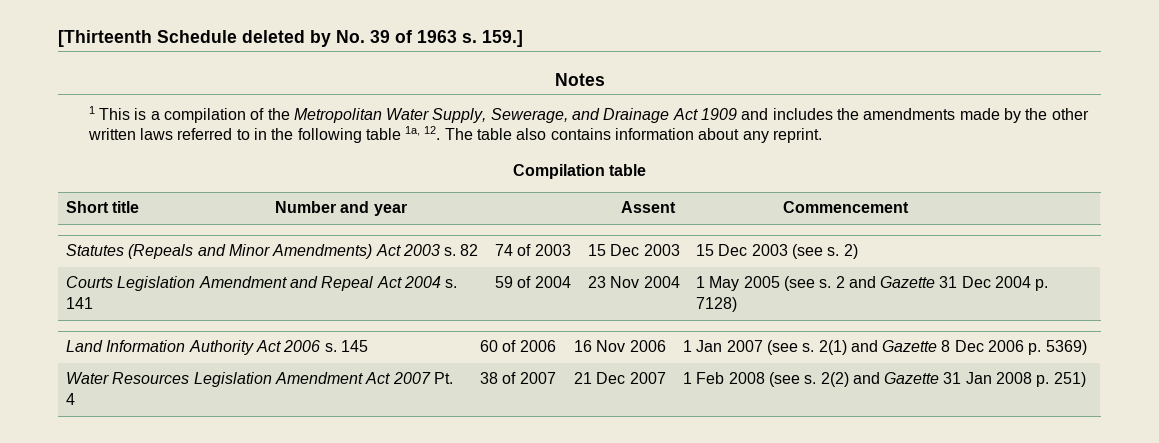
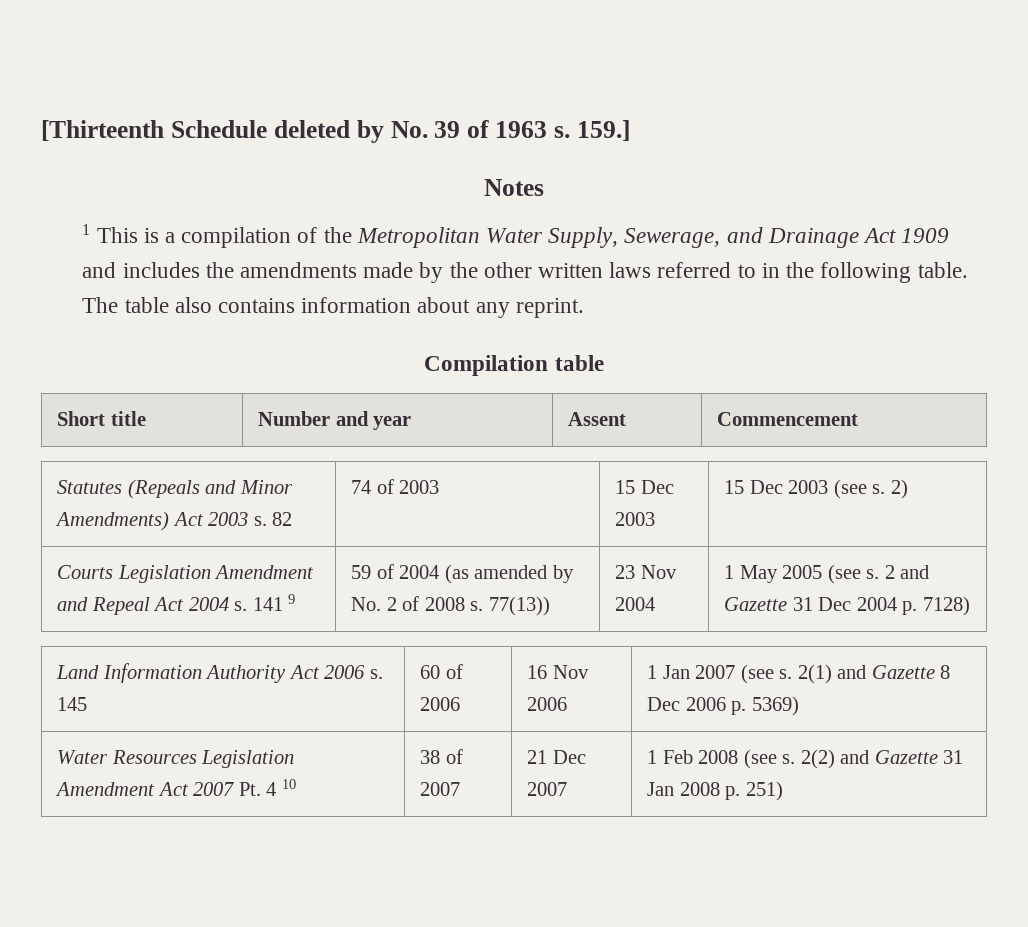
[365,126,441,140] table 1a, 12. -> [917,262,968,278] table.
(93, 303) none -> [288,594,296,604] 9
(571, 282) none -> [444,564,574,584] [351,596,550,616] (as amended by No. 2 of 2008 s. 77(13))
(75, 399) none -> [281,779,296,789] 10

